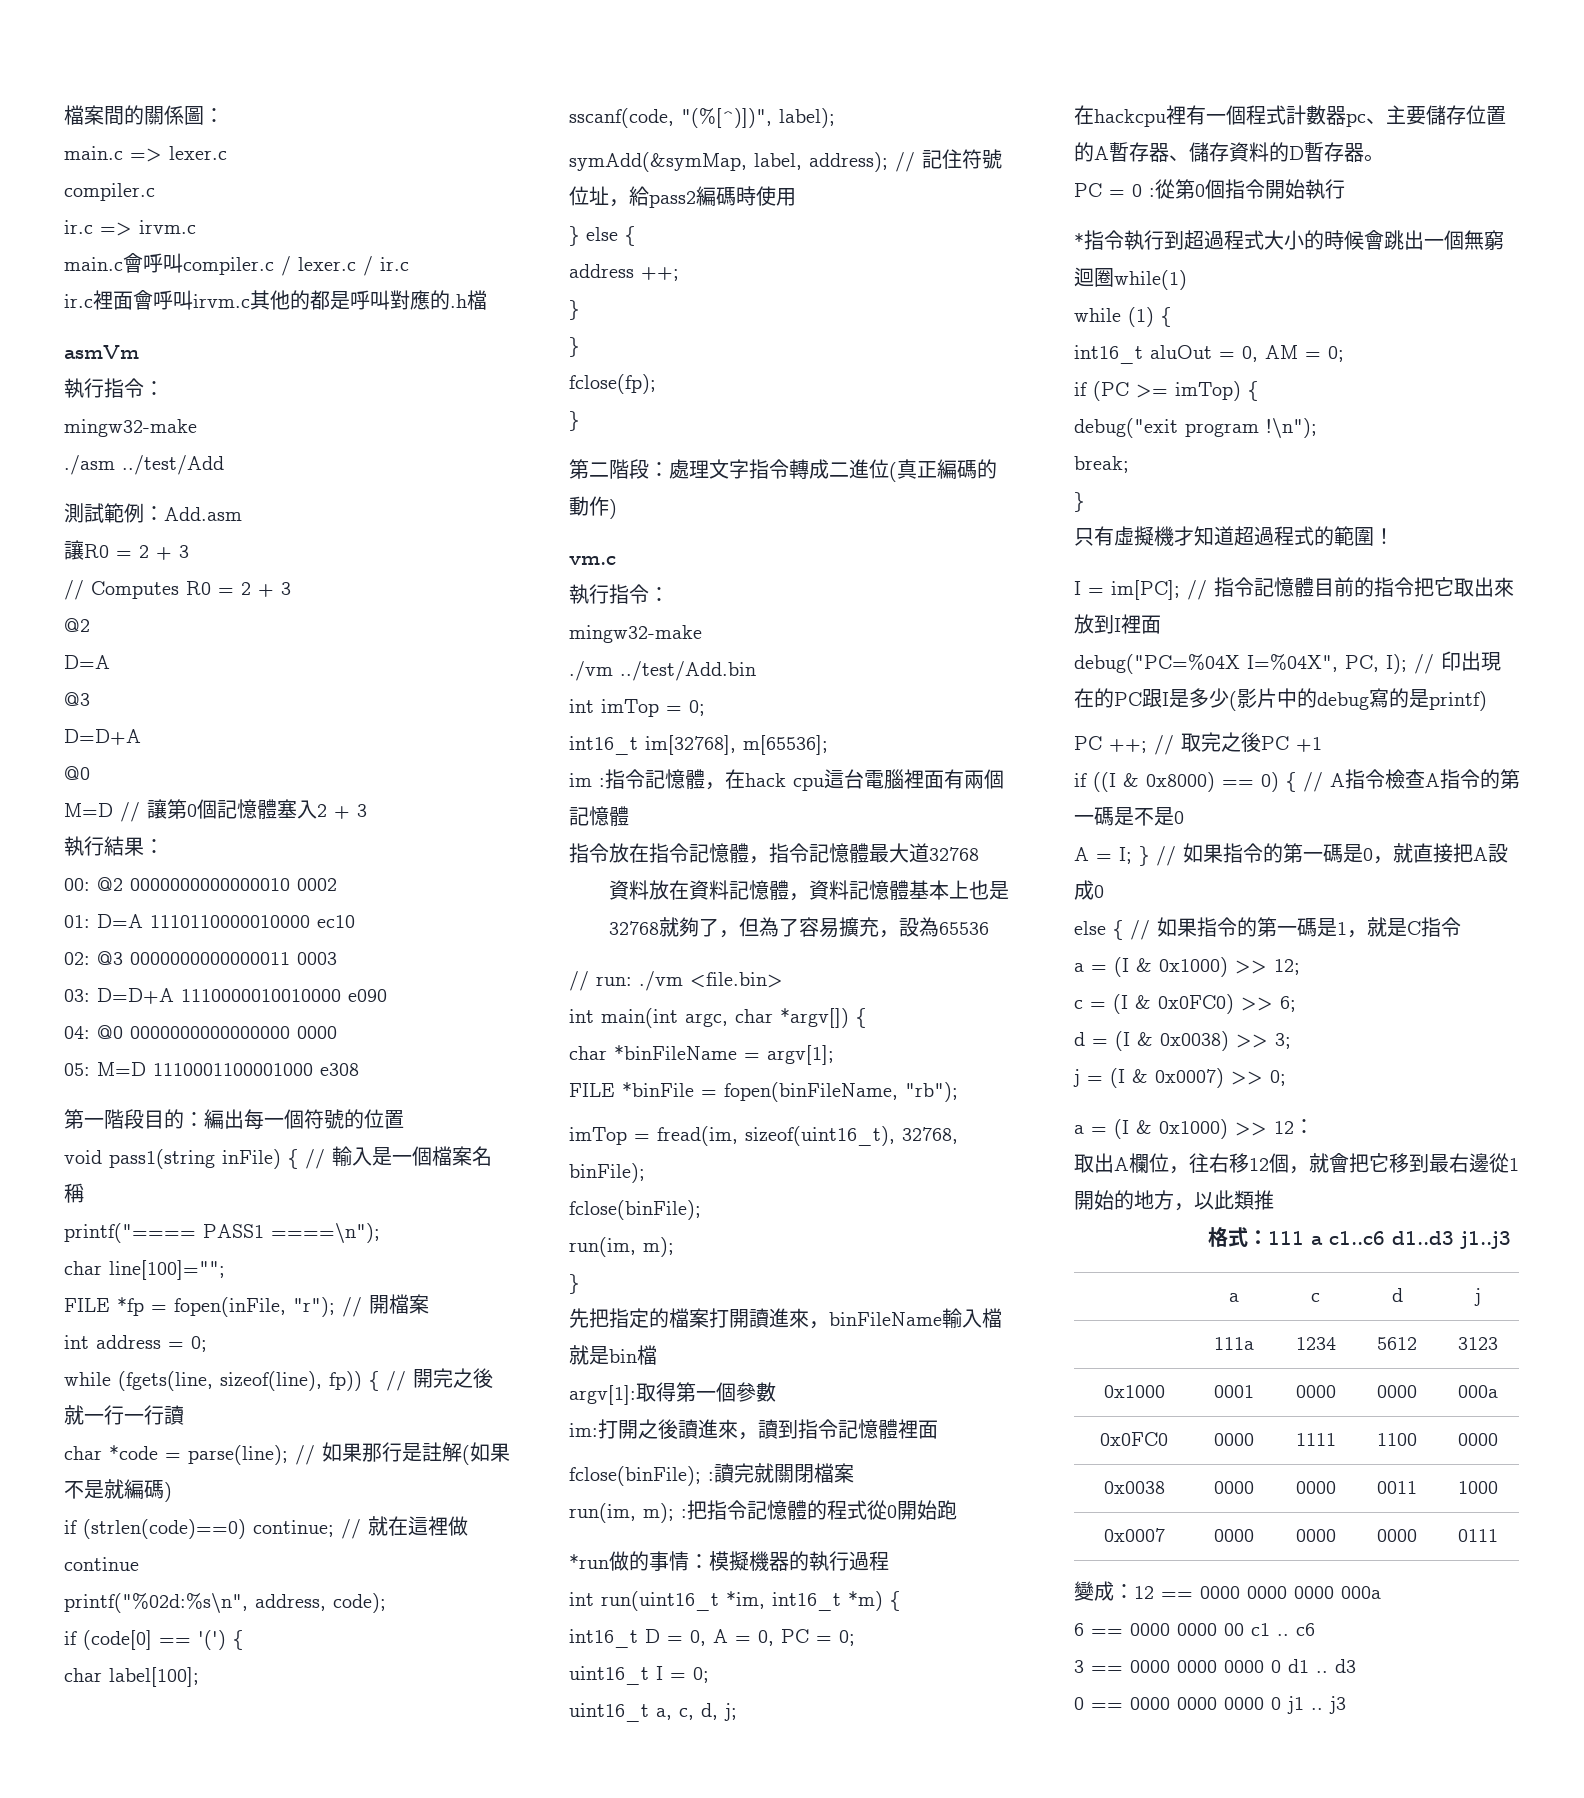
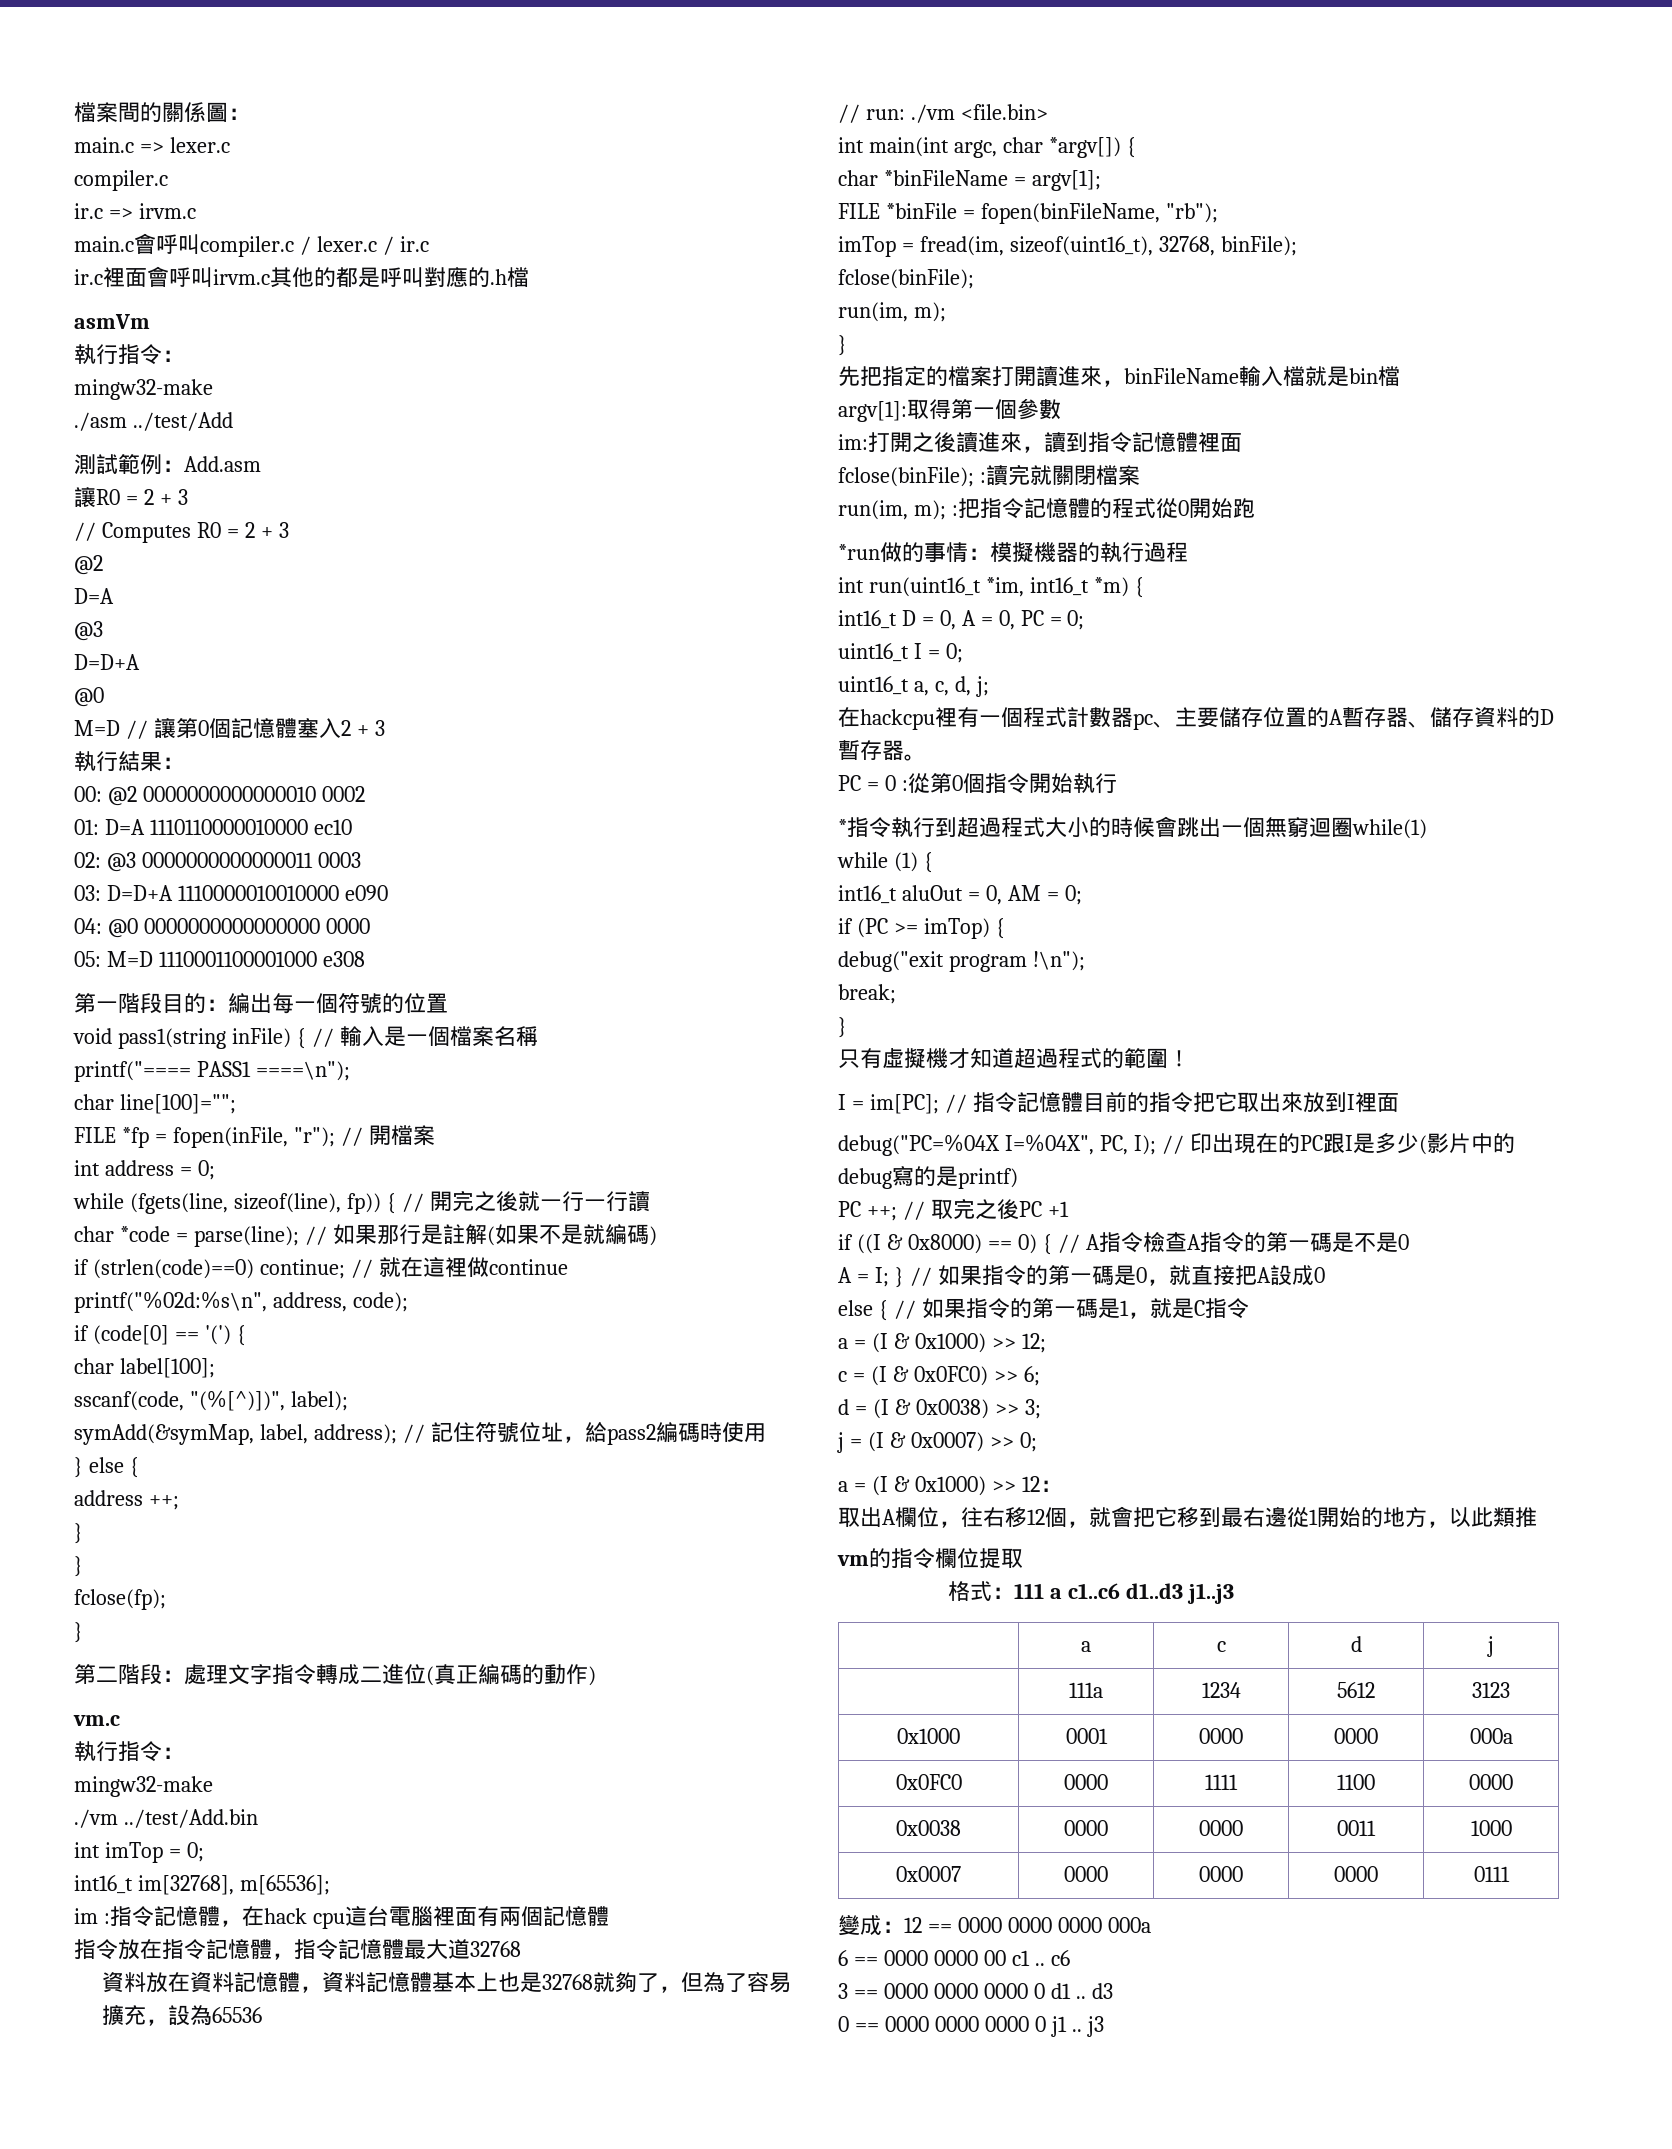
(1274, 1200) none -> [837,1548,1023,1569] // vm的指令欄位提取

